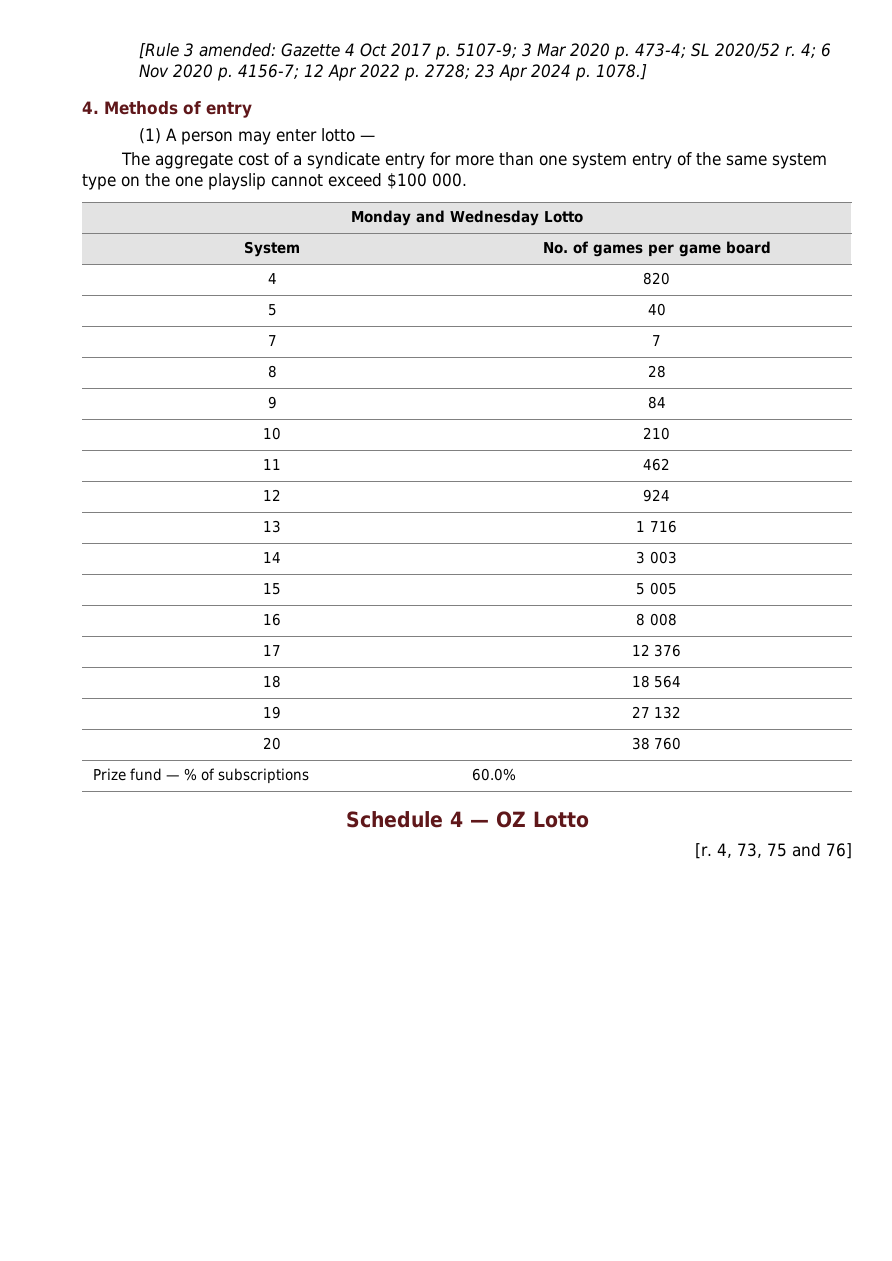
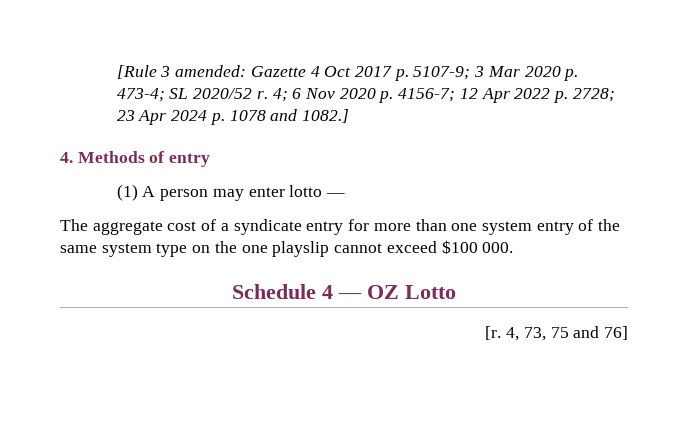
[595,64,647,80] 1078.] -> [229,109,349,123] 1078 and 1082.]
[351,210,583,226] [244,241,300,257] [542,241,771,257] [267,273,277,284] [643,272,670,285] [267,304,277,316] [647,303,666,316] [267,335,277,346] [652,335,661,346] [267,365,277,378] [647,365,666,378] [267,396,277,409] [647,396,666,409] [263,427,281,440] [643,427,670,440] [263,459,281,470] [643,458,670,471] [263,489,281,501] [643,489,670,502] [263,520,281,533] [636,520,677,533] [263,552,281,563] [636,551,677,564] [263,583,281,595] [636,582,677,595] [263,613,281,626] [636,613,677,626] [263,645,281,656] [631,644,682,657] [263,675,281,688] [631,675,682,688] [263,706,281,719] [631,706,682,719] [263,737,281,750] [631,737,682,750] [92,768,309,784] [471,768,516,781] // Monday and Wednesday Lotto // System | No. of games per game board // 4 | 820 // 5 | 40 // 7 | 7 // 8 | 28 // 9 | 84 // 10 | 210 // 11 | 462 // 12 | 924 // 13 | 1 716 // 14 | 3 003 // 15 | 5 005 // 16 | 8 008 // 17 | 12 376 // 18 | 18 564 // 19 | 27 132 // 20 | 38 760 // Prize fund — % of subscriptions | 60.0% -> (514, 247) none

